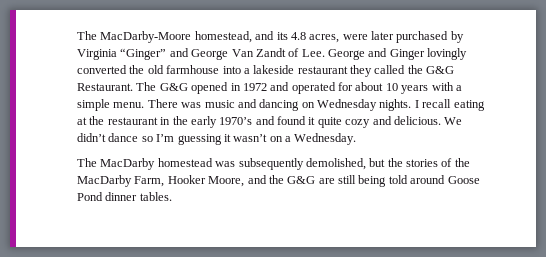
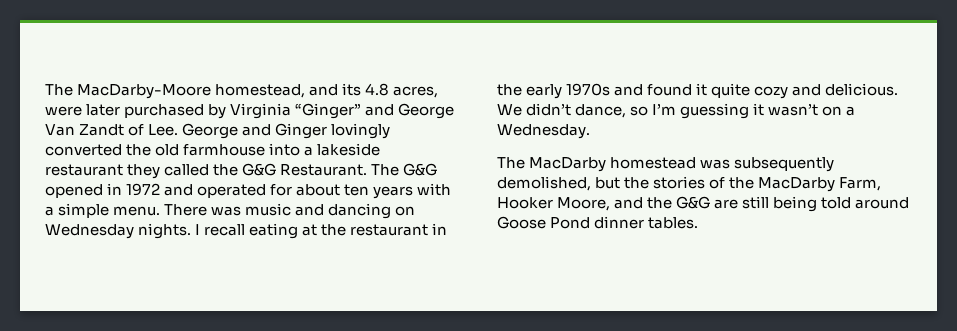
[385,83,398,91] 10 -> [344,184,370,196] ten
[219,117,253,125] 1970’s -> [566,83,611,96] 1970s
[108,133,139,142] dance -> [575,104,627,118] dance,

